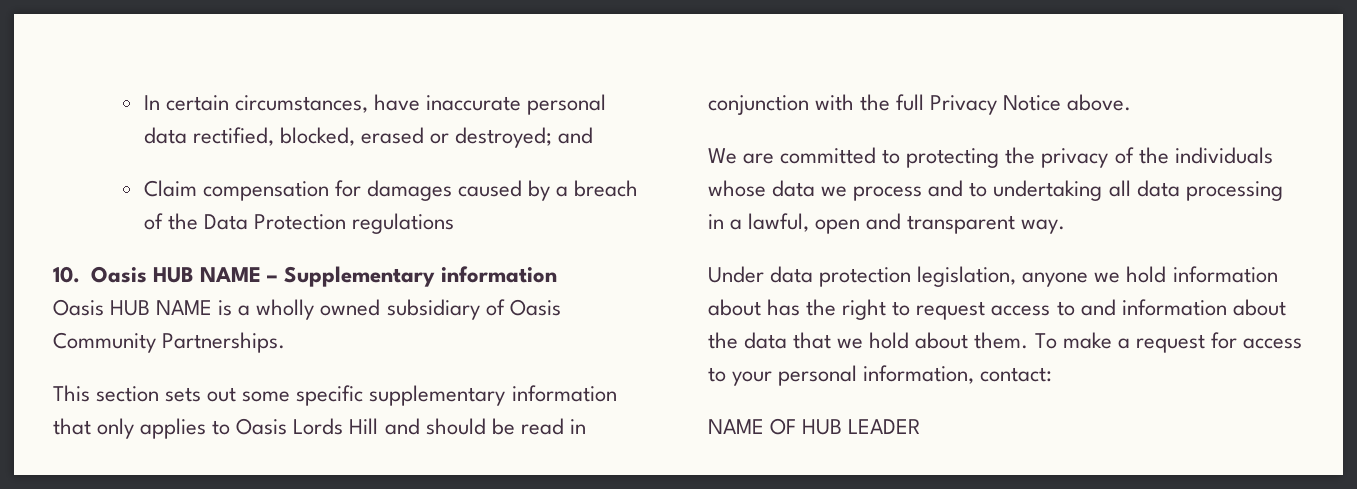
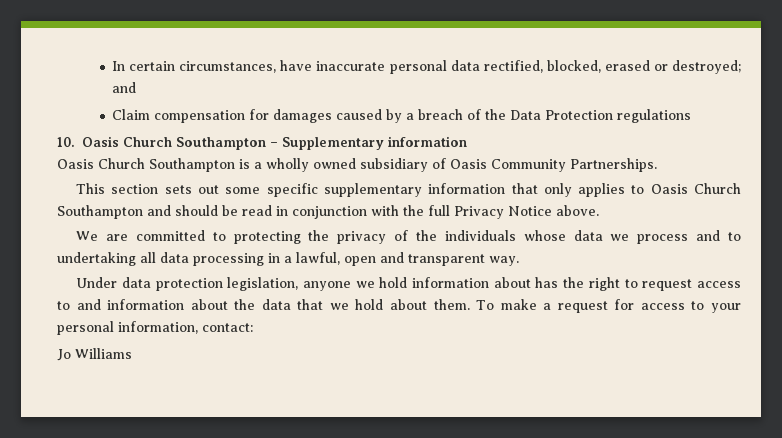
[153,267,262,283] HUB NAME -> [123,137,266,150] Church Southampton
[110,300,213,316] HUB NAME -> [98,158,235,172] Church Southampton
[293,418,379,435] Lords Hill -> [693,183,741,194] [57,205,143,219] Church Southampton
[708,418,921,435] NAME OF HUB LEADER -> [57,348,132,361] Jo Williams

